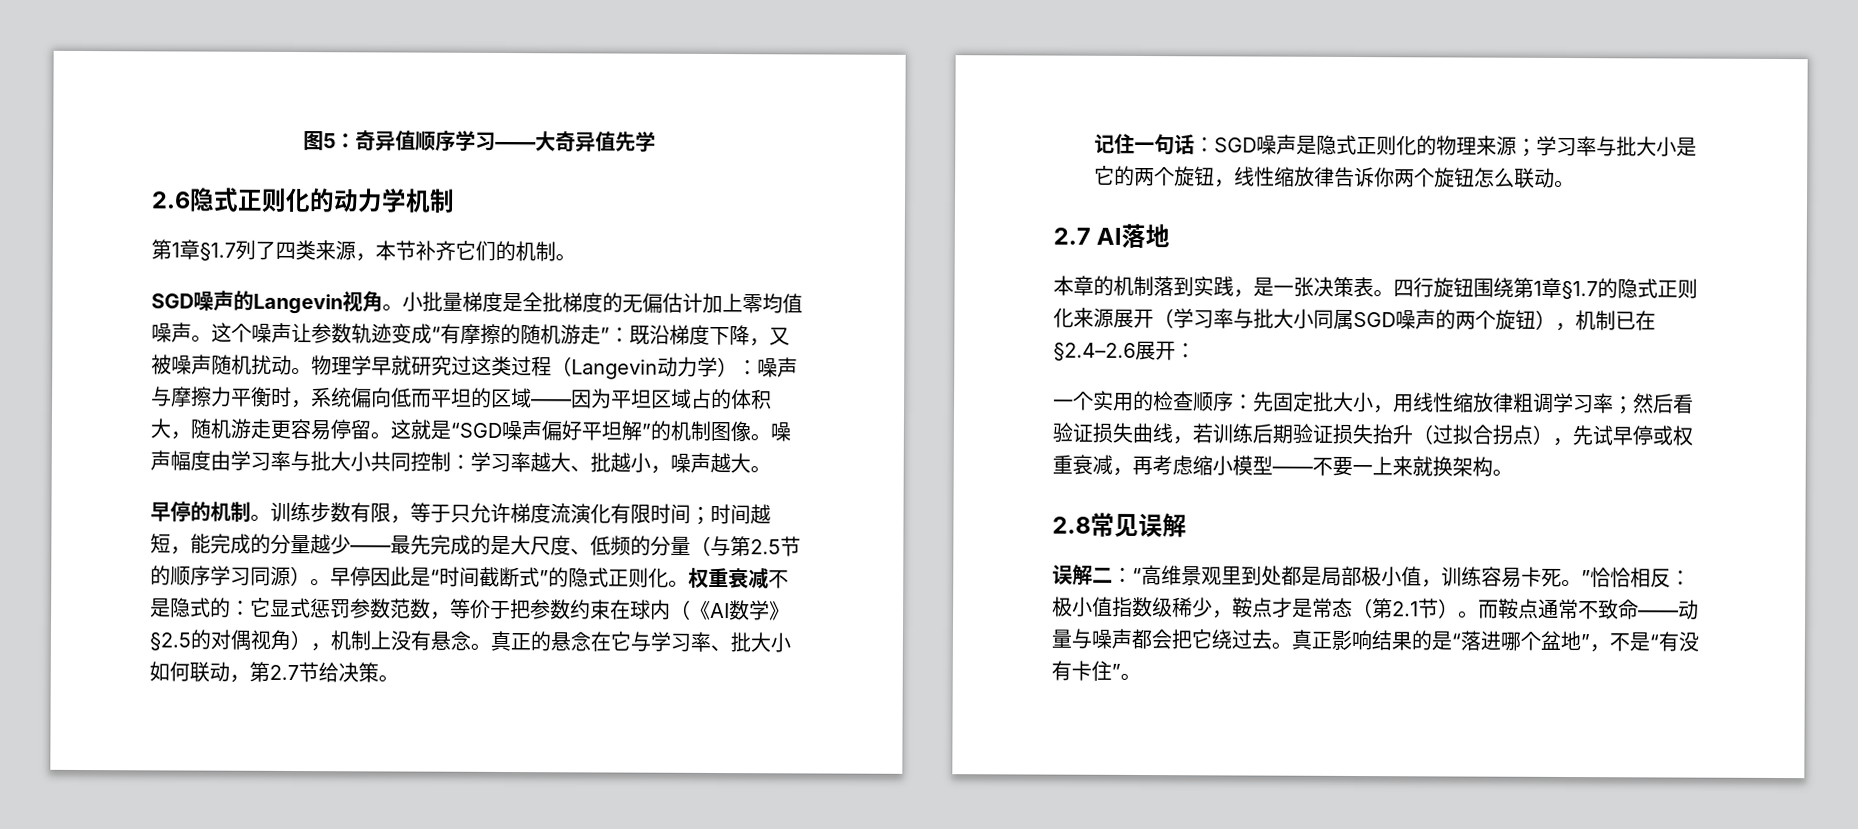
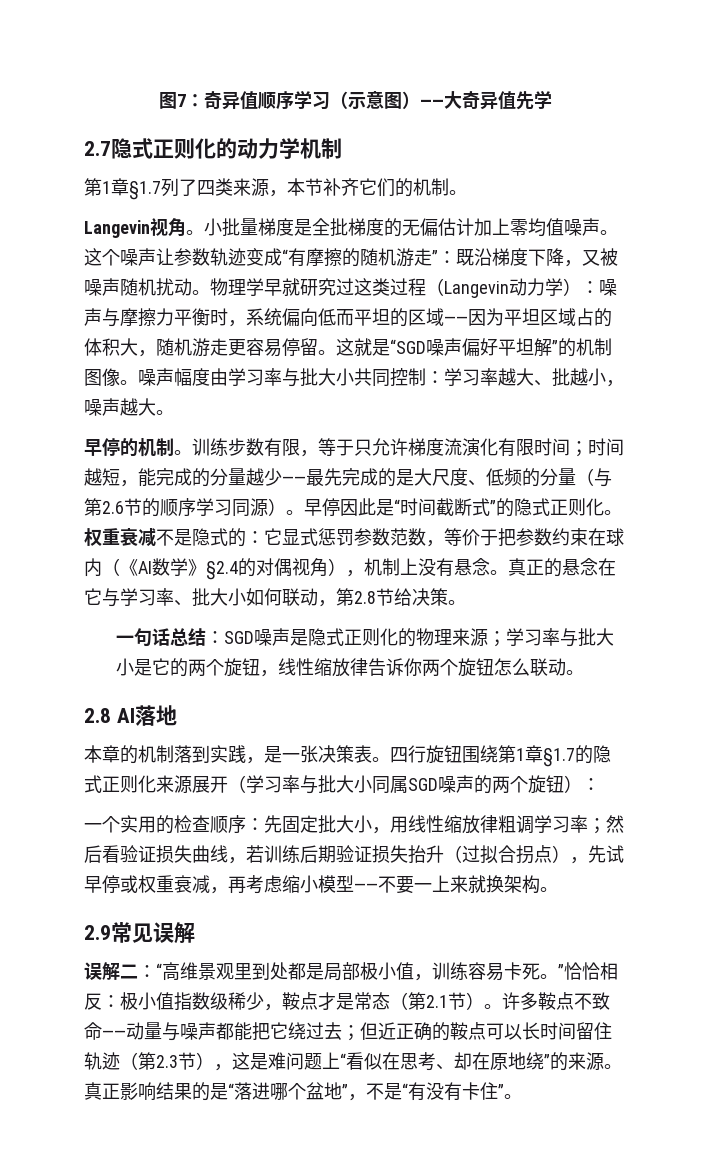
[303,131,336,151] 图5 -> [159,92,186,109] 图7
(496, 141) none -> [330,91,420,109] （示意图）
[151,191,191,209] 2.6 -> [84,141,111,156] 2.7
[151,290,254,311] SGD噪声的 -> (467, 192) none
[750,539,781,555] 2.5 -> [102,501,124,514] 2.6
[149,632,191,651] §2.5 -> [206,561,238,580] §2.4
[269,664,299,681] 2.7 -> [354,591,376,604] 2.8
[1093,133,1195,156] 记住一句话 -> [115,628,206,647] 一句话总结
[1053,227,1091,245] 2.7 -> [84,708,111,723] 2.8
[1555,310,1656,332] [1053,340,1176,361] ，机制已在§2.4–2.6展开 -> (582, 784) none
[1052,516,1091,534] 2.8 -> [84,925,111,940] 2.9
[1478,598,1579,620] 而鞍点通常 -> [502,992,574,1010] 许多鞍点
[1151,629,1172,650] 会 -> [234,1022,252,1041] 能
(1272, 639) none -> [342,1022,612,1041] [84,1052,604,1071] ；但近正确的鞍点可以长时间留住轨迹（第2.3节），这是难问题上“看似在思考、却在原地绕”的来源

